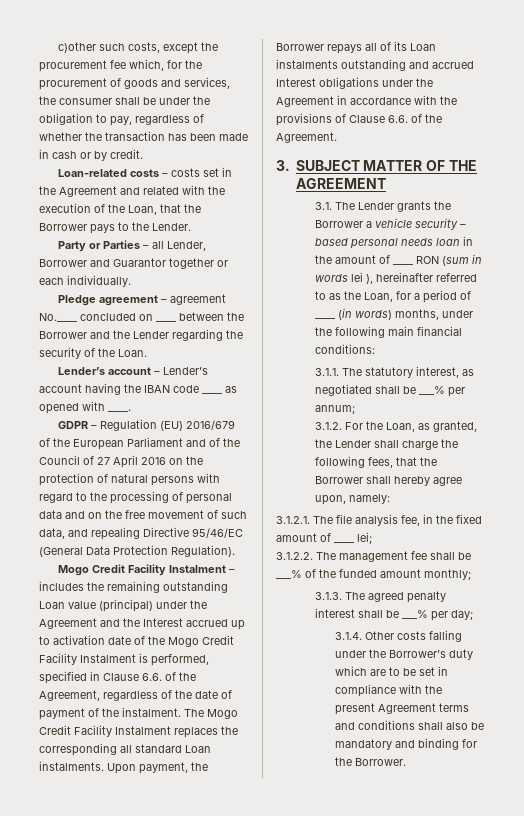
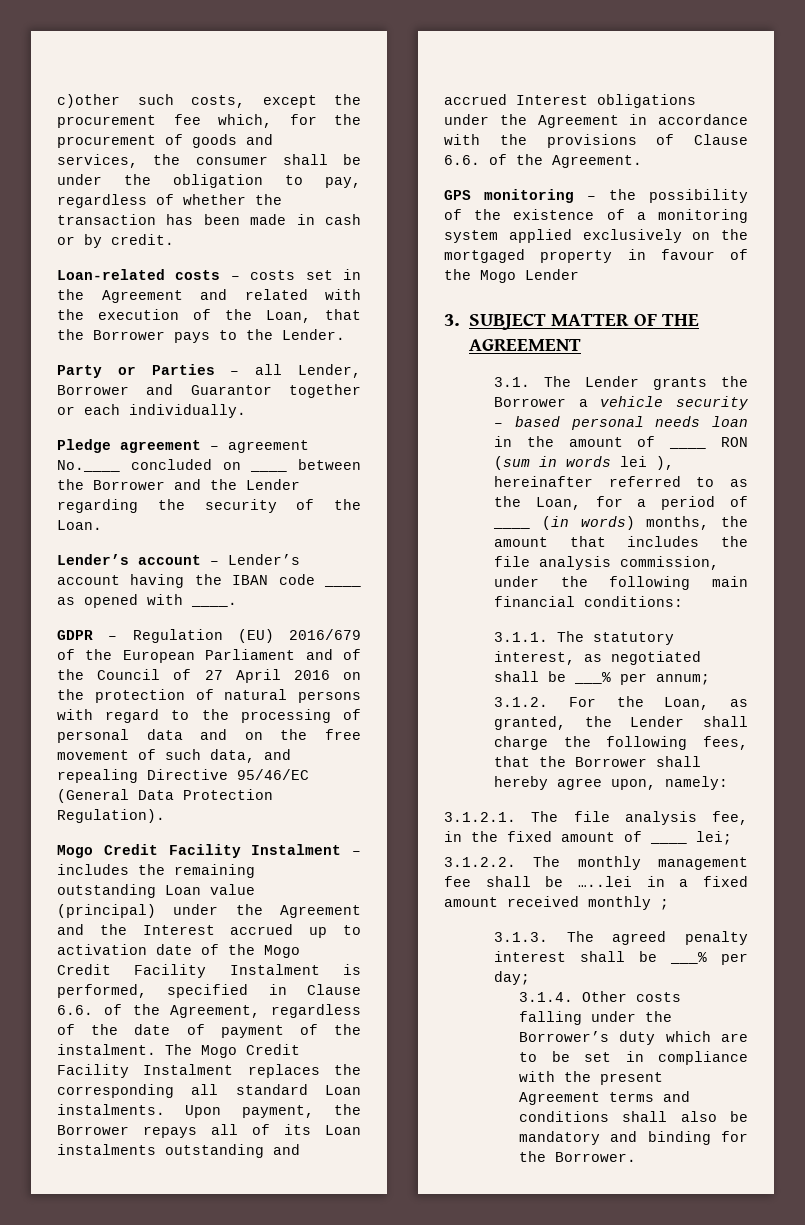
(337, 137) none -> [444,189,748,203] [444,209,748,223] [444,229,748,243] [444,249,748,263] [444,269,579,283] // GPS monitoring – the possibility of the existence of a monitoring system applied exclusively on the mortgaged property in favour of the Mogo Lender
(440, 314) none -> [721,516,748,527] [494,536,748,547] [494,556,720,570] the amount that includes the file analysis commission,
(336, 556) none -> [577,856,641,870] monthly
[276,569,471,580] ___% of the funded amount monthly; -> [578,876,748,887] [444,896,669,910] …..lei in a fixed amount received monthly ;

